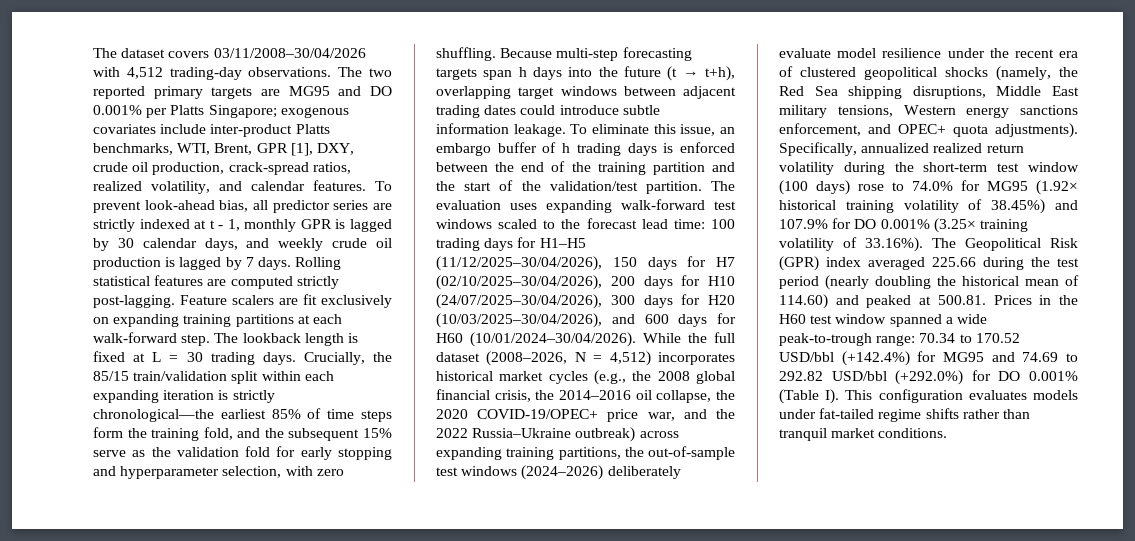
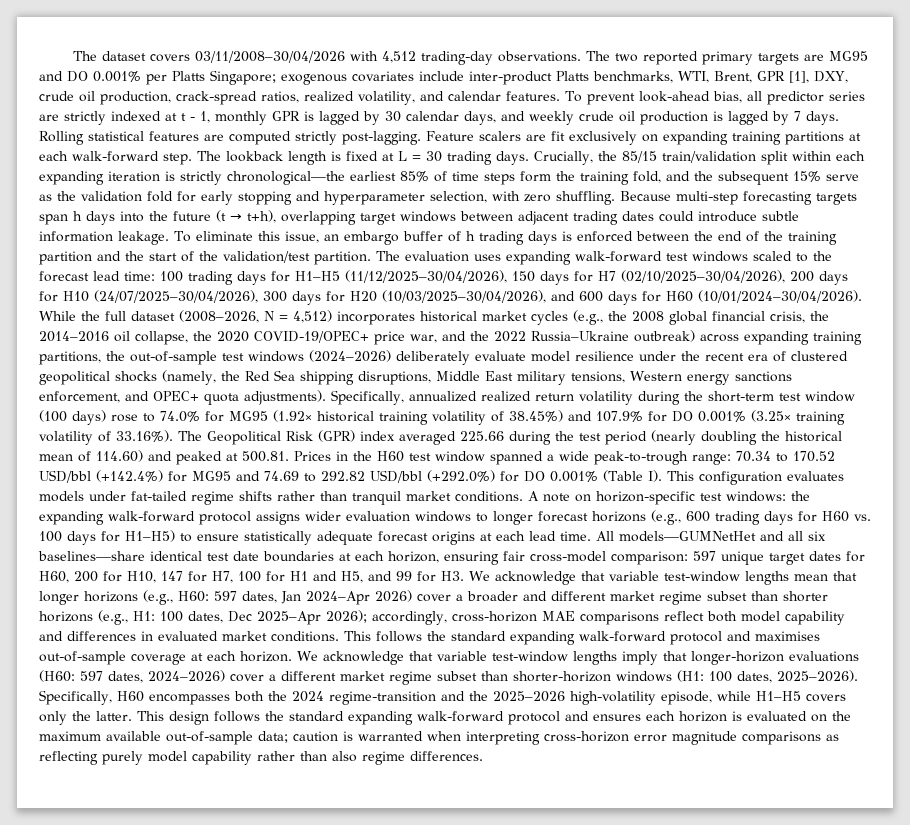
(948, 433) none -> [528,491,810,505] [39,510,871,525] [39,530,826,545] [38,551,865,565] [39,571,857,585] [39,590,828,605] [39,610,845,625] [39,631,820,645] [39,651,859,665] [39,670,858,685] [39,690,846,705] [39,711,851,725] [39,731,839,745] [39,751,483,765] A note on horizon-specific test windows: the expanding walk-forward protocol assigns wider evaluation windows to longer forecast horizons (e.g., 600 trading days for H60 vs. 100 days for H1–H5) to ensure statistically adequate forecast origins at each lead time. All models—GUMNetHet and all six baselines—share identical test date boundaries at each horizon, ensuring fair cross-model comparison: 597 unique target dates for H60, 200 for H10, 147 for H7, 100 for H1 and H5, and 99 for H3. We acknowledge that variable test-window lengths mean that longer horizons (e.g., H60: 597 dates, Jan 2024–Apr 2026) cover a broader and different market regime subset than shorter horizons (e.g., H1: 100 dates, Dec 2025–Apr 2026); accordingly, cross-horizon MAE comparisons reflect both model capability and differences in evaluated market conditions. This follows the standard expanding walk-forward protocol and maximises out-of-sample coverage at each horizon. We acknowledge that variable test-window lengths imply that longer-horizon evaluations (H60: 597 dates, 2024–2026) cover a different market regime subset than shorter-horizon windows (H1: 100 dates, 2025–2026). Specifically, H60 encompasses both the 2024 regime-transition and the 2025–2026 high-volatility episode, while H1–H5 covers only the latter. This design follows the standard expanding walk-forward protocol and ensures each horizon is evaluated on the maximum available out-of-sample data; caution is warranted when interpreting cross-horizon error magnitude comparisons as reflecting purely model capability rather than also regime differences.

